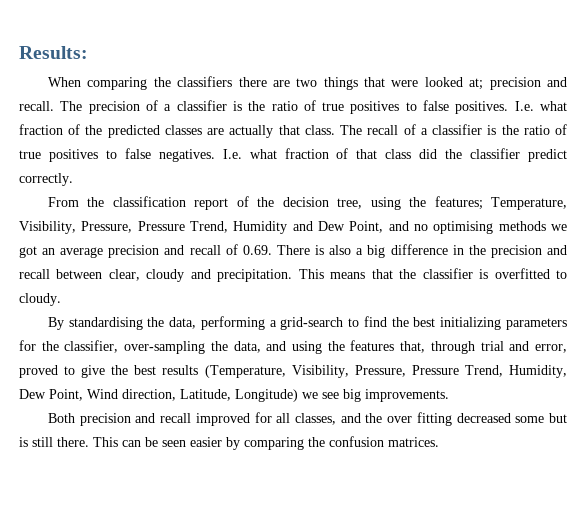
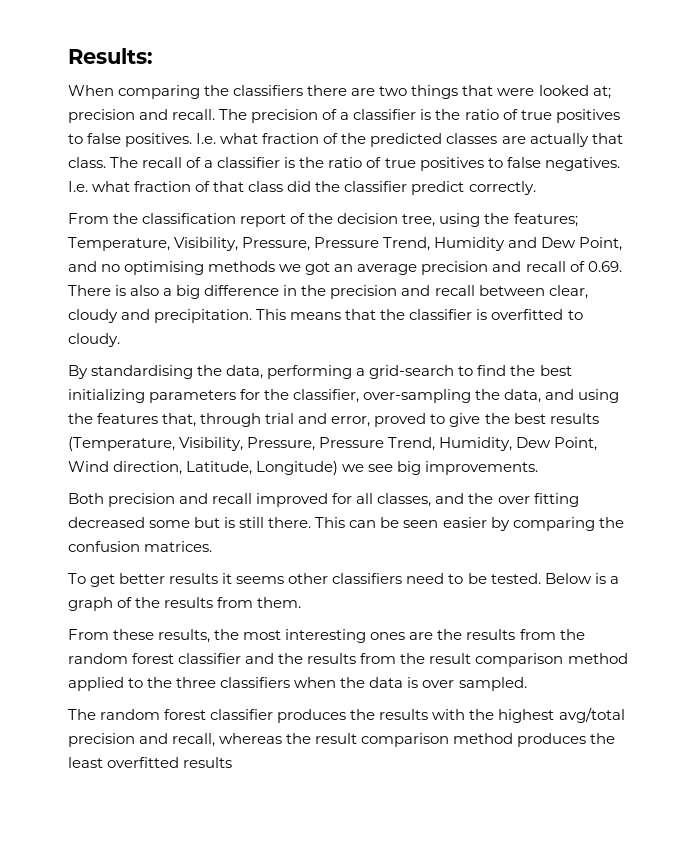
(439, 442) none -> [68,573,619,587] [68,597,302,611] [68,629,585,643] [68,653,628,667] [68,677,527,691] [68,707,625,723] [68,733,616,747] [68,757,233,768] // To get better results it seems other classifiers need to be tested. Below is a graph of the results from them. // From these results, the most interesting ones are the results from the random forest classifier and the results from the result comparison method applied to the three classifiers when the data is over sampled. // The random forest classifier produces the results with the highest avg/total precision and recall, whereas the result comparison method produces the least overfitted results

